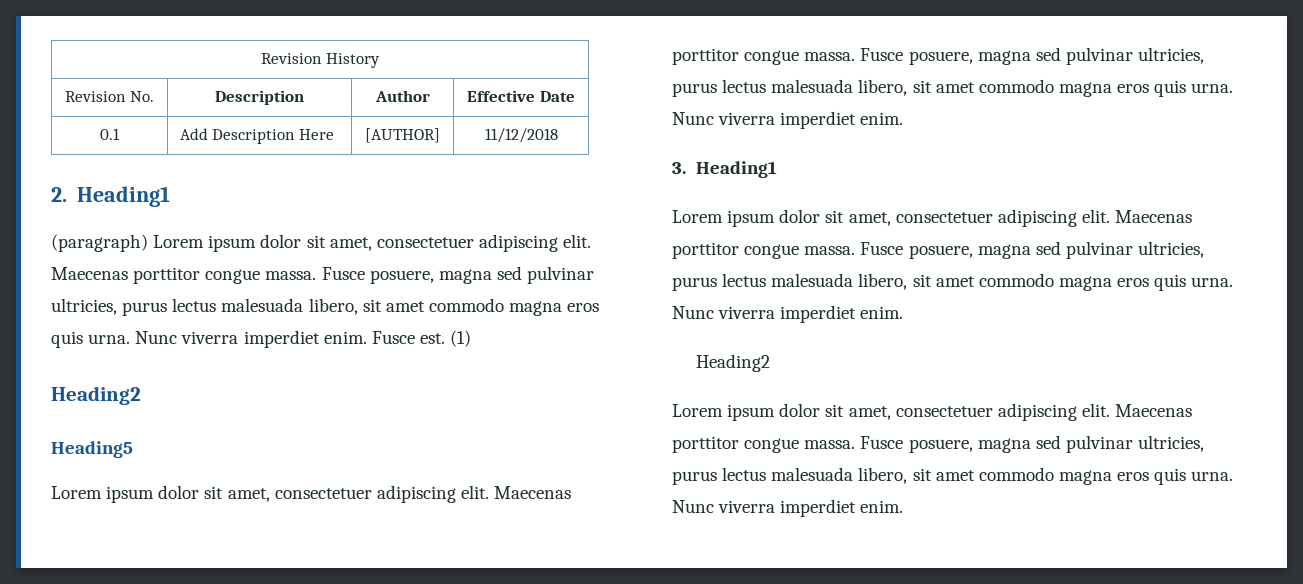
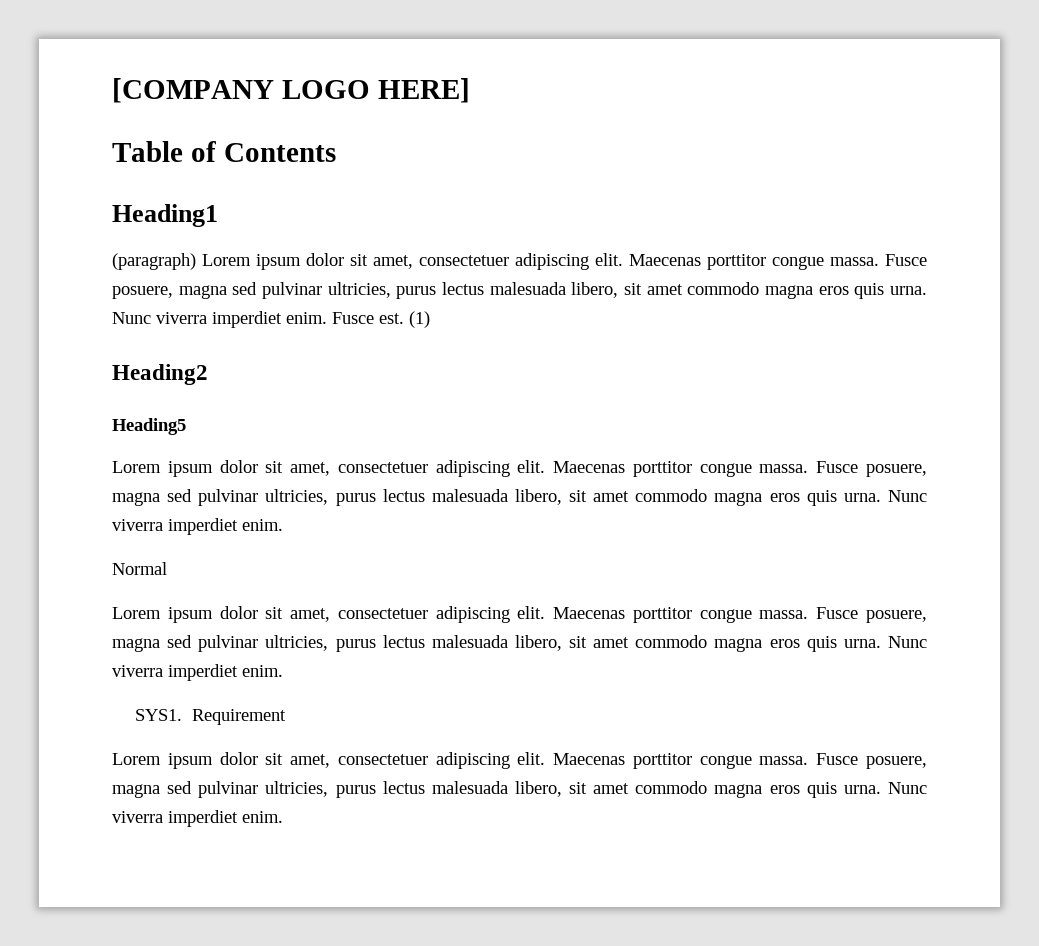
[261,53,380,68] [65,91,154,102] [215,90,304,105] [374,90,430,102] [467,90,575,102] [100,128,120,140] [179,128,335,144] [365,128,440,143] [484,128,558,143] [51,187,67,202] Revision History // Revision No. | Description | Author | Effective Date // 0.1 | Add Description Here | [AUTHOR] | 11/12/2018 // 2. -> [112,78,470,103] [112,141,336,162] [COMPANY LOGO HERE] // Table of Contents //
[672,161,778,178] 3. Heading1 -> [112,562,167,575] Normal
[696,354,771,372] Heading2 -> [135,709,286,725] SYS1. Requirement

